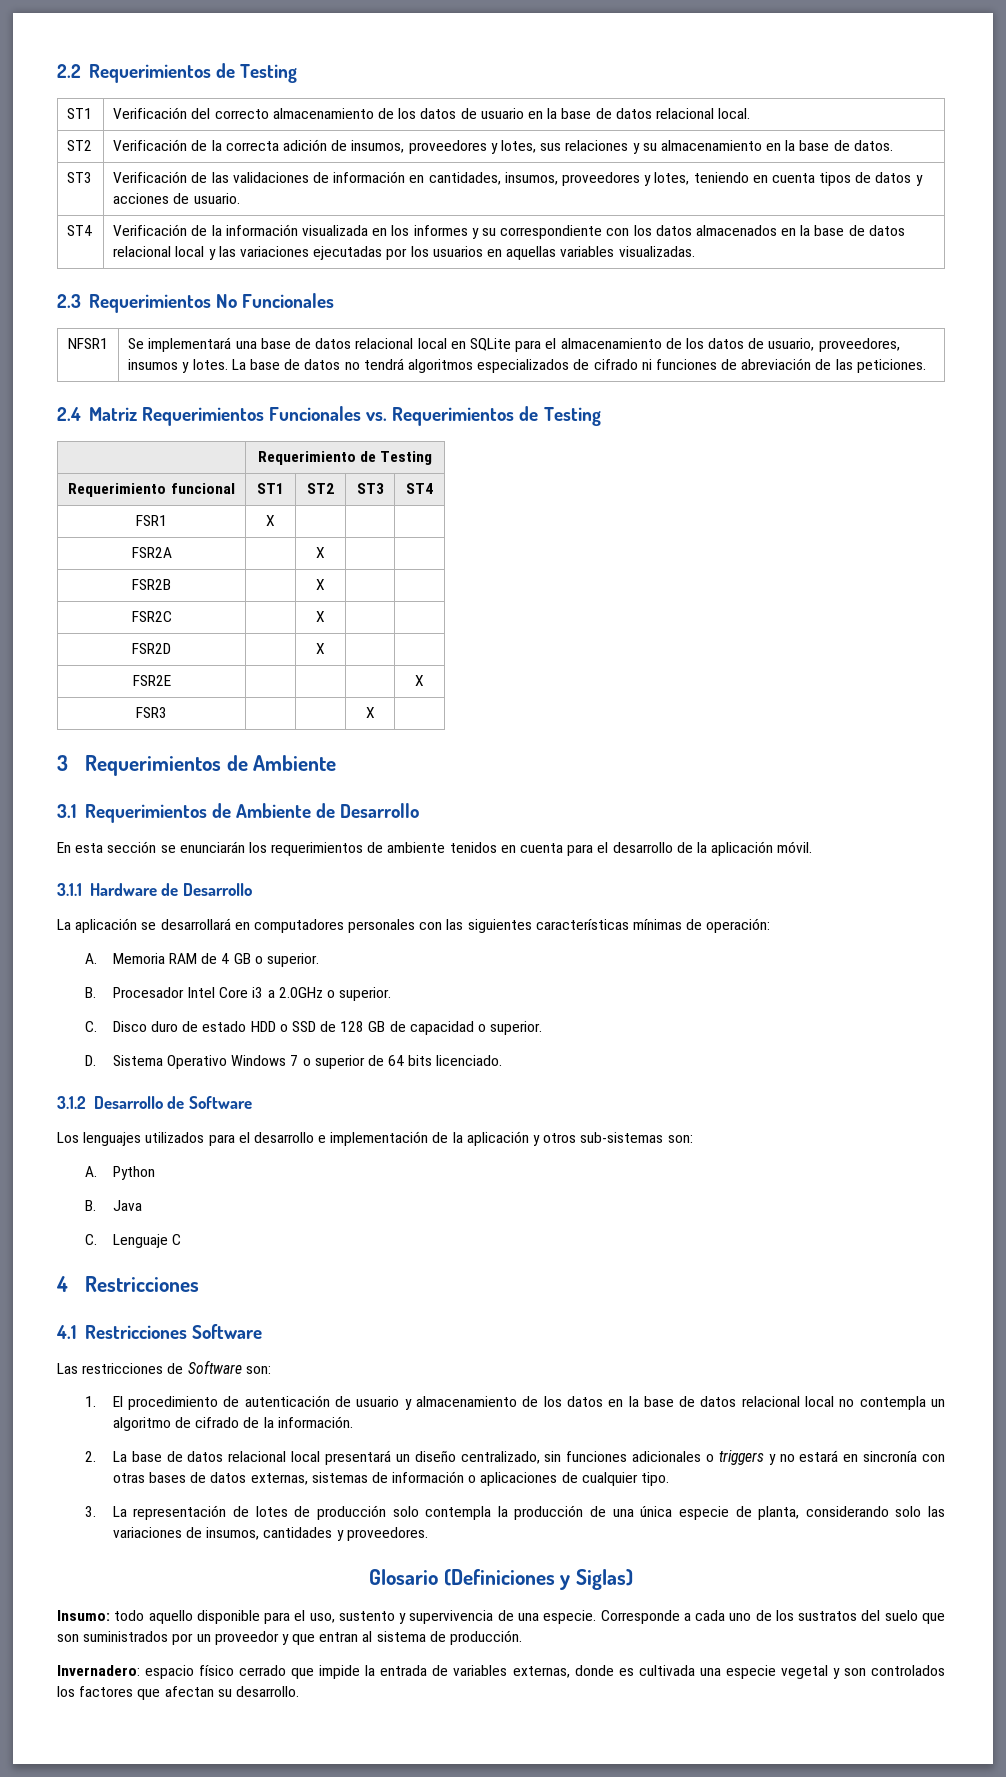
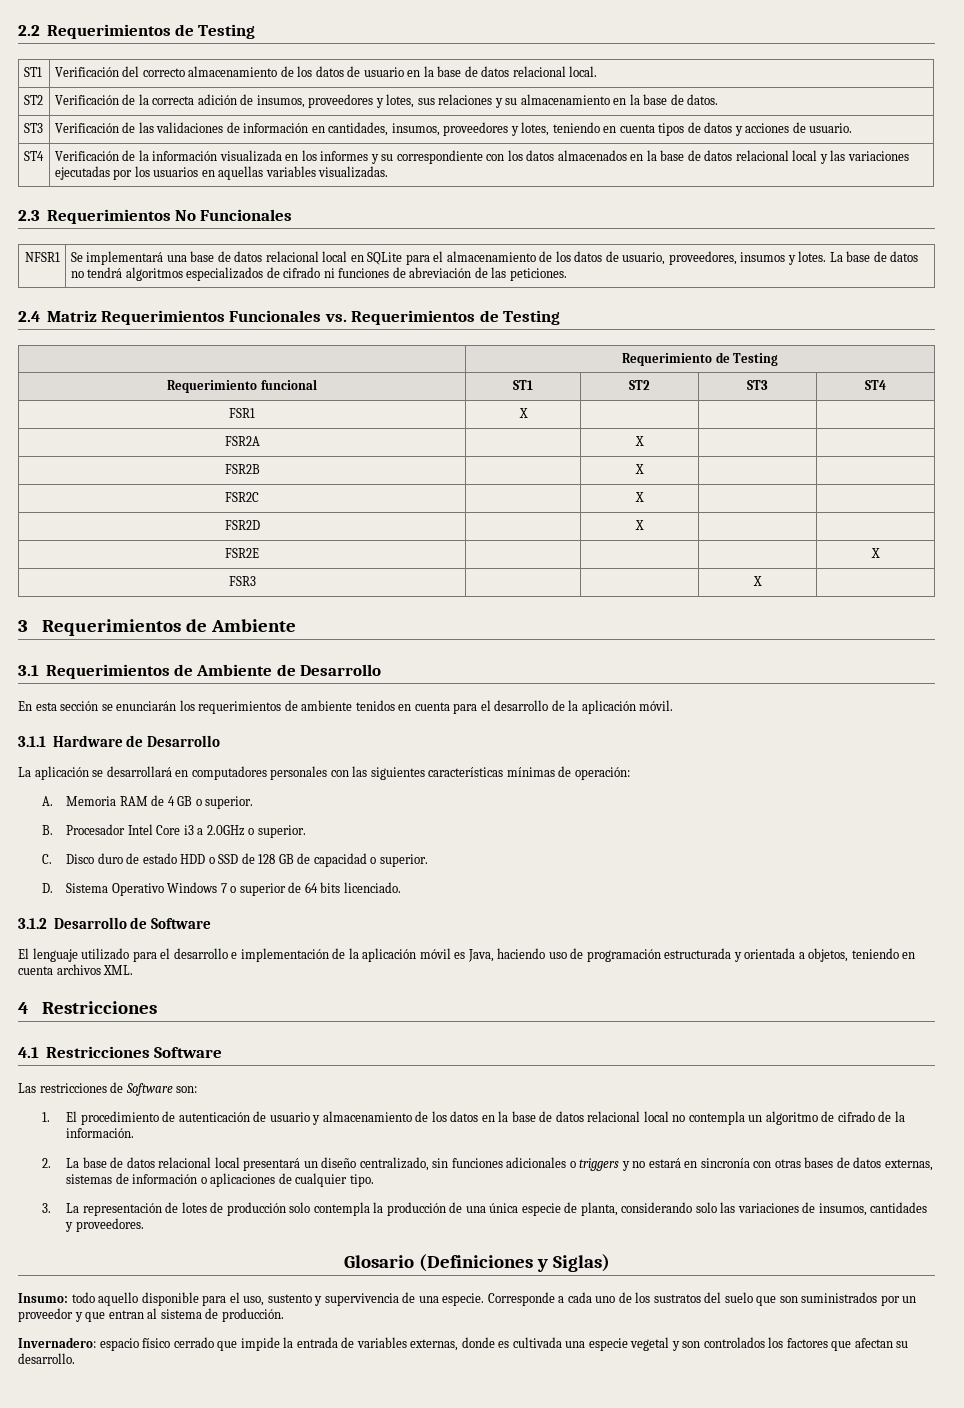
[57,1132,205,1146] Los lenguajes utilizados -> [18,948,130,962] El lenguaje utilizado
[533,1132,693,1146] [84,1166,155,1180] [84,1200,142,1211] [84,1234,181,1248] y otros sub-sistemas son: // A. Python // B. Java // C. Lenguaje C -> [419,948,916,962] [18,964,134,975] móvil es Java, haciendo uso de programación estructurada y orientada a objetos, teniendo en cuenta archivos XML.

